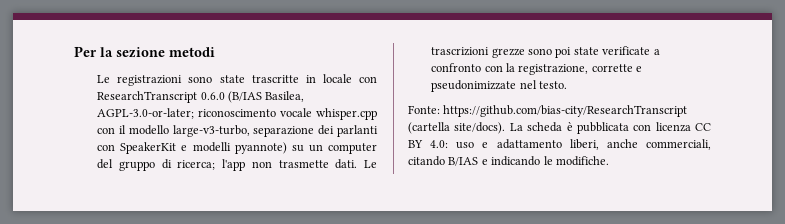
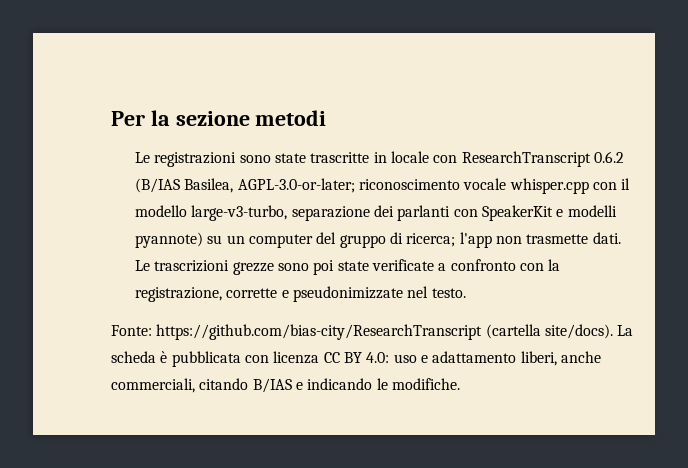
[200,92,225,100] 0.6.0 -> [593,151,624,163] 0.6.2

